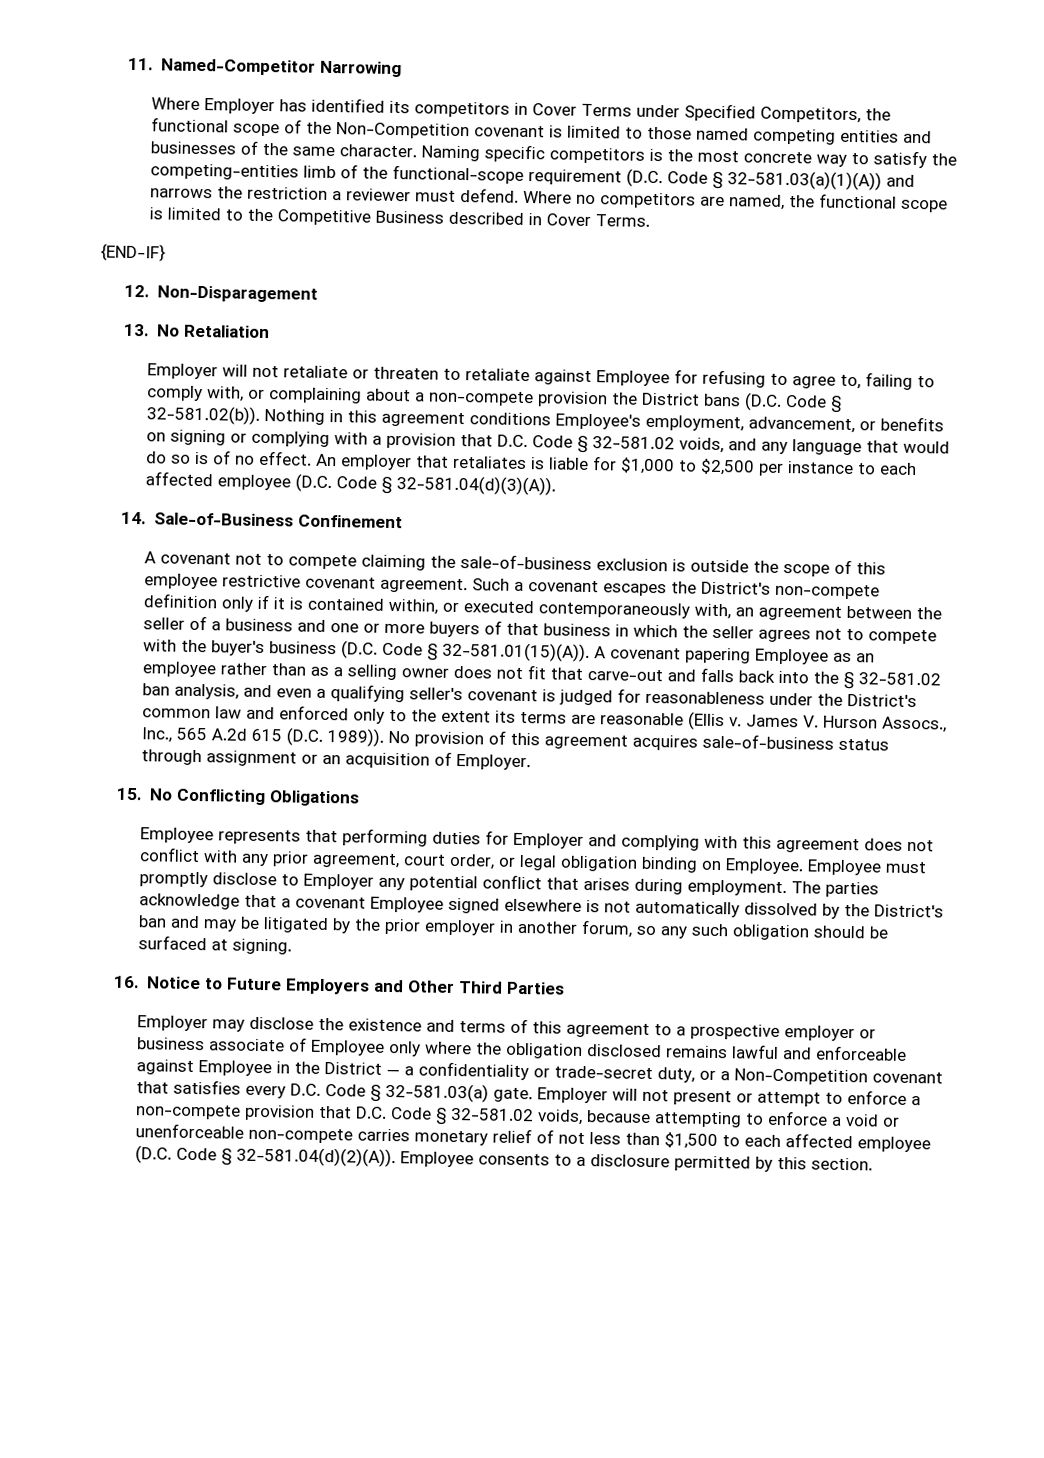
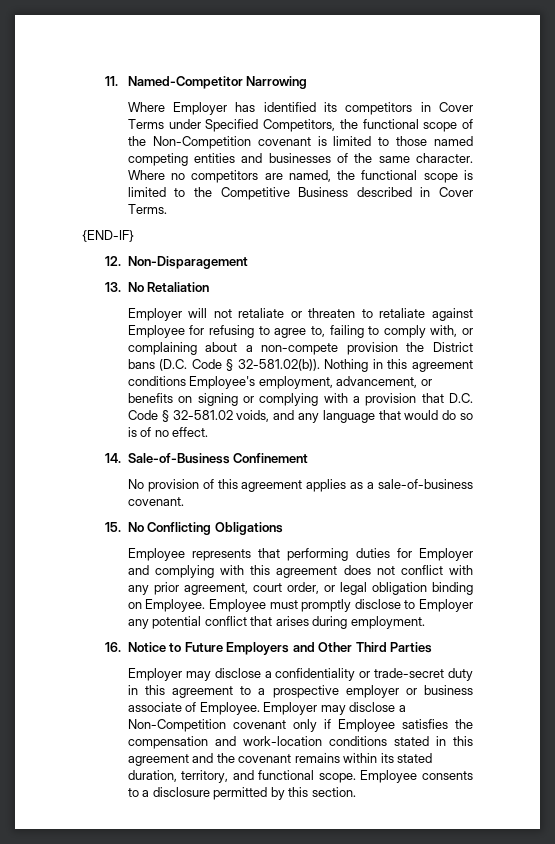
[421,144,958,169] [150,163,916,191] [150,186,520,203] Naming specific competitors is the most concrete way to satisfy the competing-entities limb of the functional-scope requirement (D.C. Code § 32-581.03(a)(1)(A)) and narrows the restriction a reviewer must defend. -> (473, 158) none
[316,453,918,476] [145,471,557,496] [120,511,404,529] [144,551,887,577] [144,573,881,600] [143,593,943,621] [143,615,938,645] [143,639,876,665] [142,661,942,690] [142,683,918,708] [142,705,948,733] [141,727,385,747] An employer that retaliates is liable for $1,000 to $2,500 per instance to each affected employee (D.C. Code § 32-581.04(d)(3)(A)). // 14. Sale-of-Business Confinement // A covenant not to compete claiming the sale-of-business exclusion is outside the scope of this employee restrictive covenant agreement. Such a covenant escapes the District's non-compete definition only if it is contained within, or executed contemporaneously with, an agreement between the seller of a business and one or more buyers of that business in which the seller agrees not to compete with the buyer's business (D.C. Code § 32-581.01(15)(A)). A covenant papering Employee as an employee rather than as a selling owner does not fit that carve-out and falls back into the § 32-581.02 ban analysis, and even a qualifying seller's covenant is judged for reasonableness under the District's common law and enforced only to the extent its terms are reasonable (Ellis v. James V. Hurson Assocs., Inc., 565 A.2d 615 (D.C. 1989)). -> [104,453,309,464] // 14. Sale-of-Business Confinement //
[632,733,890,751] [141,749,532,771] acquires sale-of-business status through assignment or an acquisition of Employer. -> [306,479,473,492] [127,497,184,506] applies as a sale-of-business covenant.
[791,881,880,898] [139,893,945,919] [138,915,890,941] [138,935,293,955] The parties acknowledge that a covenant Employee signed elsewhere is not automatically dissolved by the District's ban and may be litigated by the prior employer in another forum, so any such obligation should be surfaced at signing. -> (425, 622) none
[318,1017,529,1034] the existence and terms of -> [264,668,474,681] [127,685,138,695] a confidentiality or trade-secret duty in
[310,1039,908,1061] [136,1059,944,1086] [136,1079,922,1107] [135,1104,901,1128] [135,1123,932,1153] [135,1145,397,1168] Employee only where the obligation disclosed remains lawful and enforceable against Employee in the District — a confidentiality or trade-secret duty, or a Non-Competition covenant that satisfies every D.C. Code § 32-581.03(a) gate. Employer will not present or attempt to enforce a non-compete provision that D.C. Code § 32-581.02 voids, because attempting to enforce a void or unenforceable non-compete carries monetary relief of not less than $1,500 to each affected employee (D.C. Code § 32-581.04(d)(2)(A)). -> [199,702,406,715] [127,719,473,732] [127,736,473,749] [127,753,433,766] [127,770,356,783] Employee. Employer may disclose a Non-Competition covenant only if Employee satisfies the compensation and work-location conditions stated in this agreement and the covenant remains within its stated duration, territory, and functional scope.

